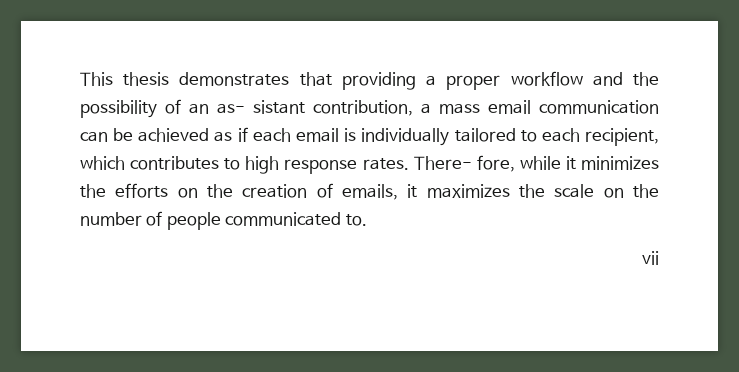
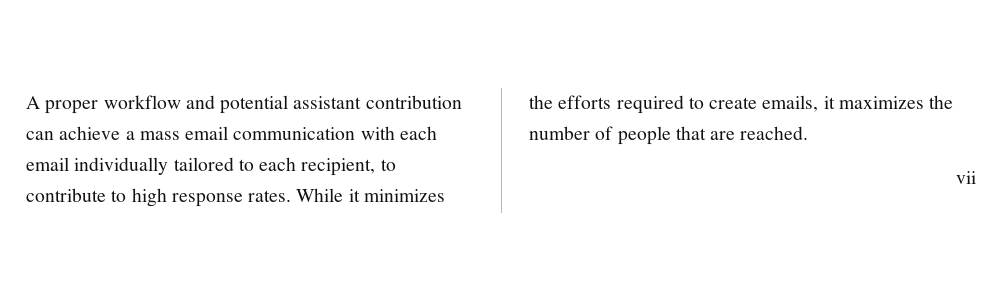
[80,71,659,90] [80,99,659,118] [80,127,248,142] This thesis demonstrates that providing a proper workflow and the possibility of an as- sistant contribution, a mass email communication can be achieved as if -> [26,95,462,114] [26,126,395,140] A proper workflow and potential assistant contribution can achieve a mass email communication with
[344,128,357,142] is -> (69, 164) none
[80,156,220,170] which contributes -> [380,159,396,171] [26,188,106,202] to contribute
[413,155,561,172] There- fore, while -> [296,188,344,202] While
[177,183,659,200] [80,211,367,230] on the creation of emails, it maximizes the scale on the number of people communicated to. -> [616,95,954,114] [529,126,809,145] required to create emails, it maximizes the number of people that are reached.

